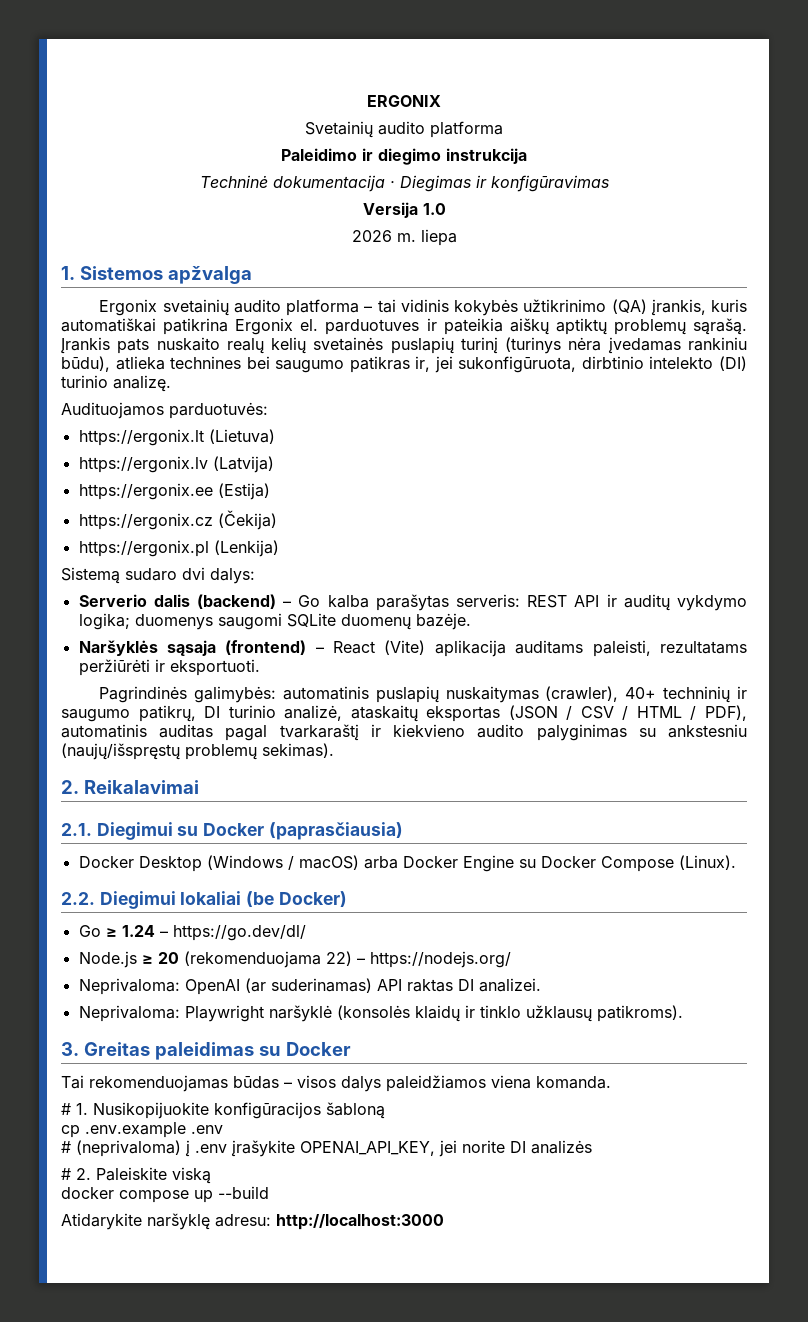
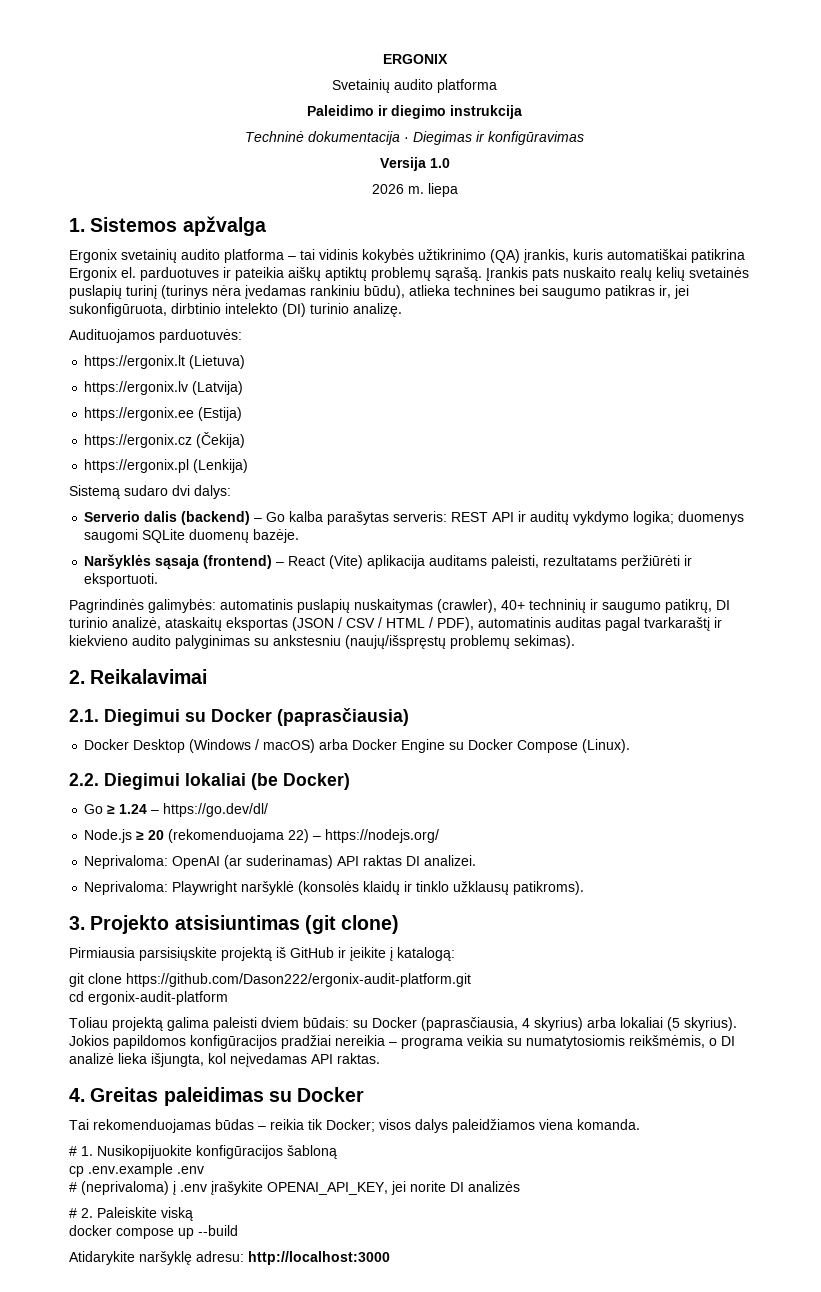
(79, 1049) none -> [90,915,400,934] [69,947,455,961] [69,973,471,987] [69,991,228,1005] [69,1017,737,1031] [69,1035,735,1049] [69,1053,380,1067] [69,1088,85,1102] Projekto atsisiuntimas (git clone) // Pirmiausia parsisiųskite projektą iš GitHub ir įeikite į katalogą: // git clone https://github.com/Dason222/ergonix-audit-platform.git // cd ergonix-audit-platform // Toliau projektą galima paleisti dviem būdais: su Docker (paprasčiausia, 4 skyrius) arba lokaliai (5 skyrius). Jokios papildomos konfigūracijos pradžiai nereikia – programa veikia su numatytosiomis reikšmėmis, o DI analizė lieka išjungta, kol neįvedamas API raktas. // 4.
(292, 1085) none -> [270,1119,375,1132] reikia tik Docker;

